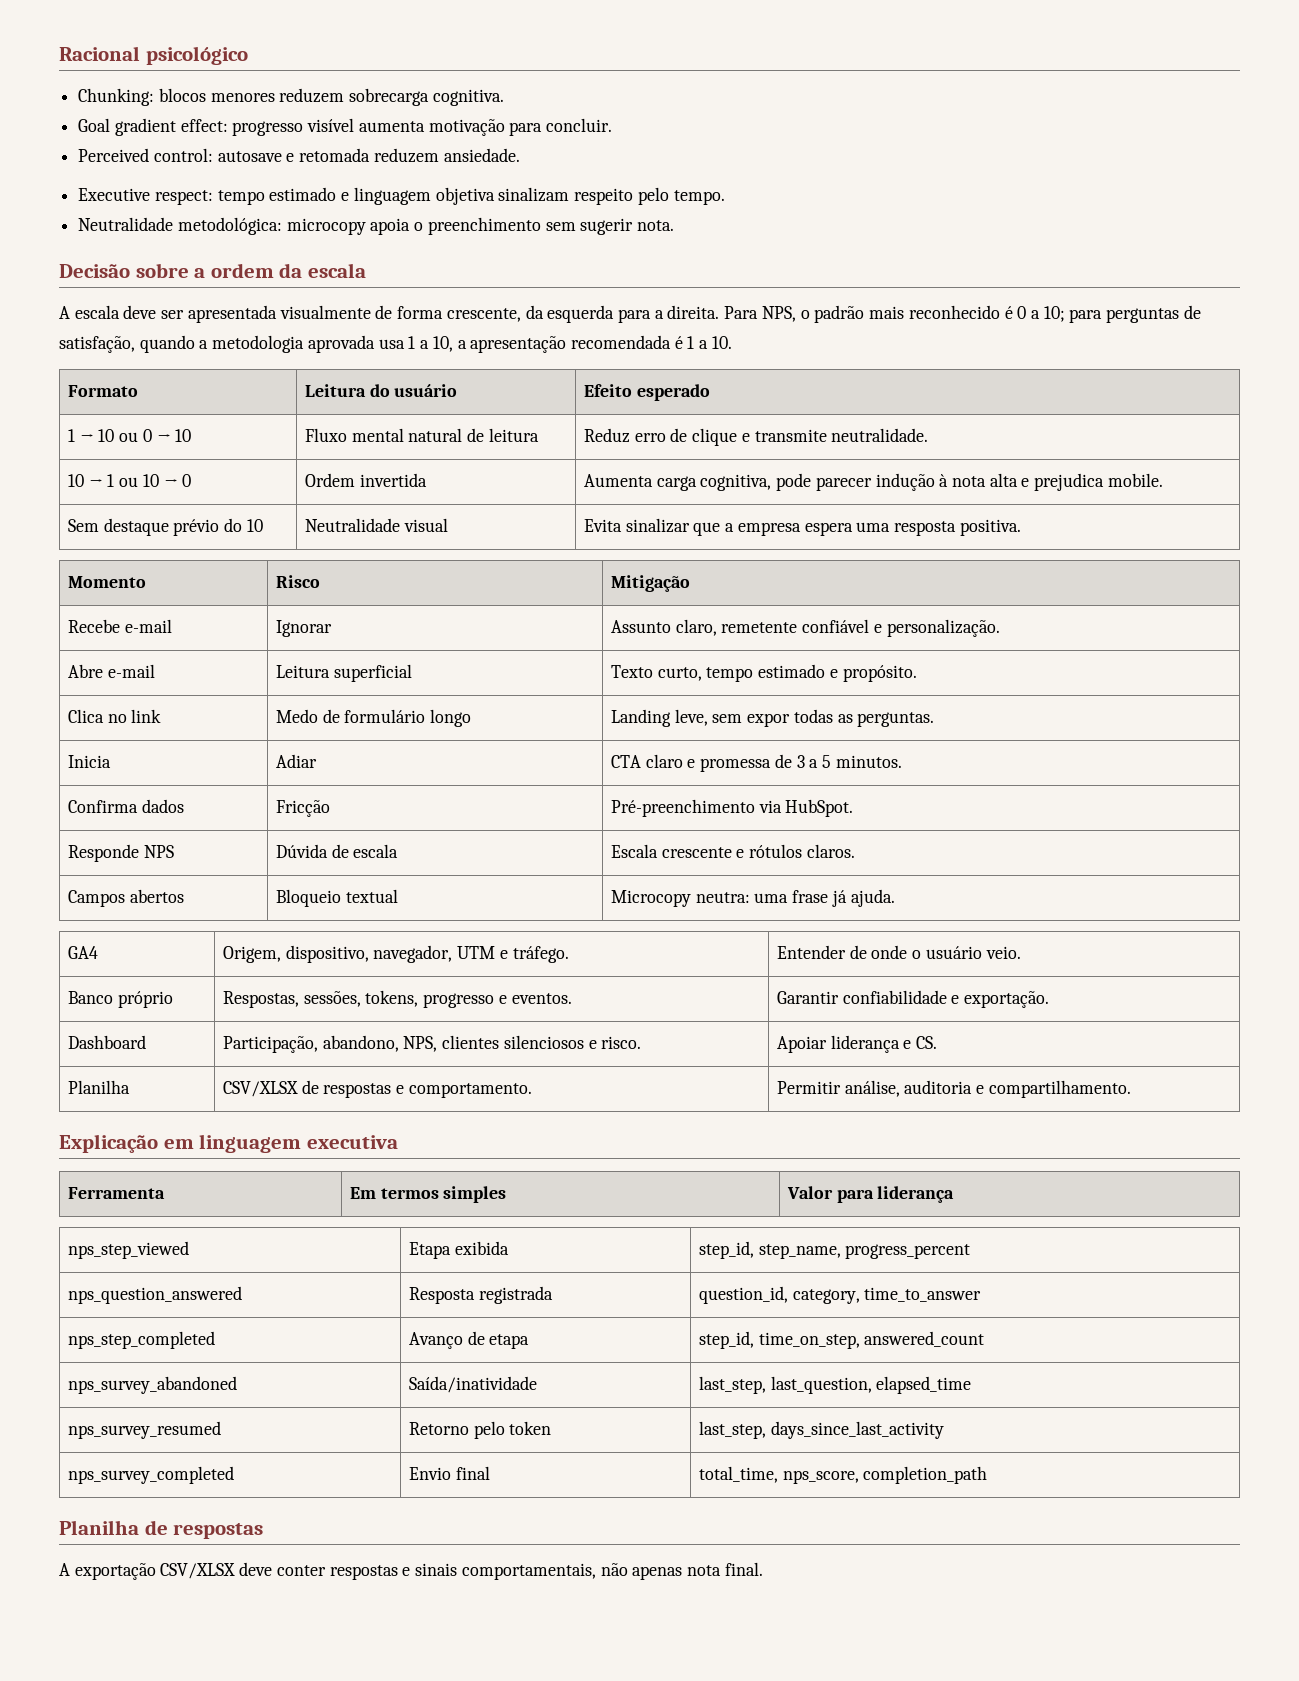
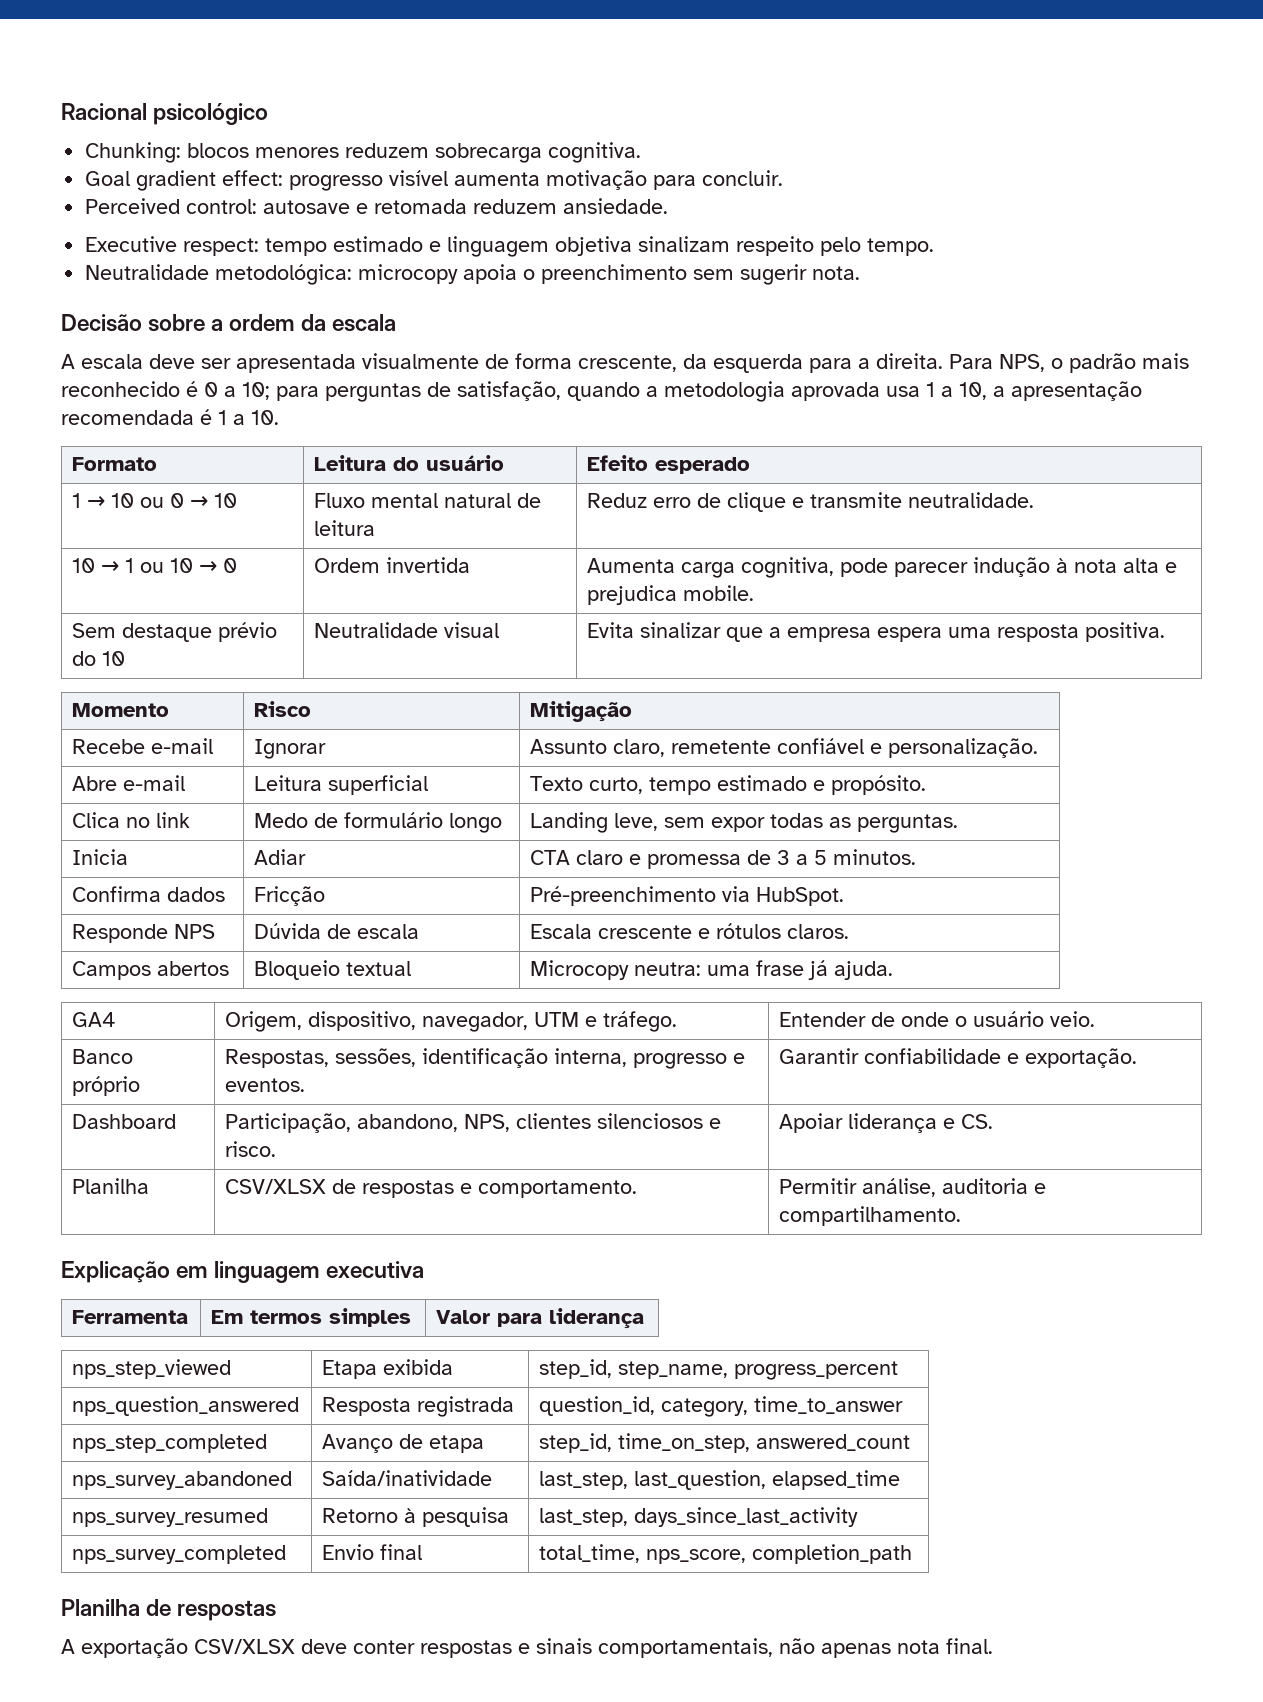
[365,990,419,1007] tokens, -> [422,1048,628,1068] identificação interna,
[473,1421,552,1439] pelo token -> [404,1507,510,1527] à pesquisa

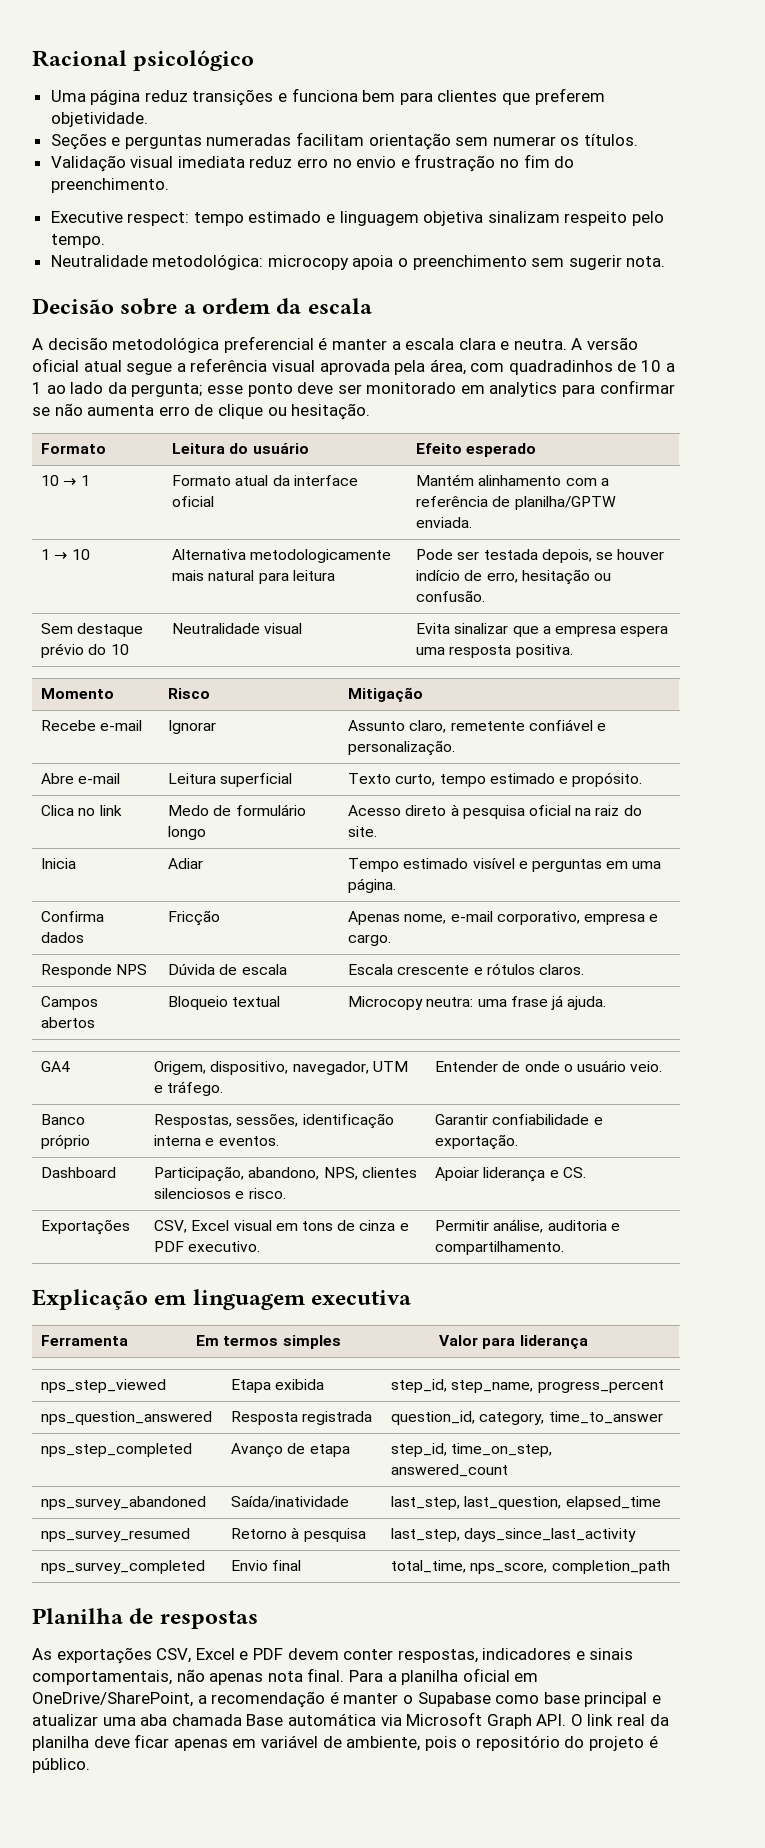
[85,142,642,163] [85,170,784,191] [85,198,669,214] Chunking: blocos menores reduzem sobrecarga cognitiva. // Goal gradient effect: progresso visível aumenta motivação para concluir. // Perceived control: autosave e retomada reduzem ansiedade. -> [50,88,605,106] [50,112,148,127] [50,132,639,150] [50,154,575,172] [50,178,169,193] Uma página reduz transições e funciona bem para clientes que preferem objetividade. // Seções e perguntas numeradas facilitam orientação sem numerar os títulos. // Validação visual imediata reduz erro no envio e frustração no fim do preenchimento.
[81,353,1189,373] [61,381,1142,402] [61,409,279,425] escala deve ser apresentada visualmente de forma crescente, da esquerda para a direita. Para NPS, o padrão mais reconhecido é 0 a 10; para perguntas de satisfação, quando a metodologia aprovada usa 1 a 10, a apresentação recomendada é 1 a 10. -> [47,336,639,353] [32,358,675,375] [32,380,675,397] [32,403,371,420] decisão metodológica preferencial é manter a escala clara e neutra. A versão oficial atual segue a referência visual aprovada pela área, com quadradinhos de 10 a 1 ao lado da pergunta; esse ponto deve ser monitorado em analytics para confirmar se não aumenta erro de clique ou hesitação.
[72,493,238,508] [314,493,542,508] [314,520,376,536] [587,492,1035,512] [72,558,238,573] [314,557,471,573] [587,557,1178,578] [587,585,755,605] 1 → 10 ou 0 → 10 | Fluxo mental natural de leitura | Reduz erro de clique e transmite neutralidade. // 10 → 1 ou 10 → 0 | Ordem invertida | Aumenta carga cognitiva, pode parecer indução à nota alta e prejudica mobile. -> [41,475,90,486] [172,475,358,486] [172,496,215,507] [416,474,609,486] [416,496,616,510] [416,517,473,528] [41,549,90,560] [172,549,392,563] [172,570,335,584] [416,549,665,563] [416,569,612,585] [416,590,486,602] 10 → 1 | Formato atual da interface oficial | Mantém alinhamento com a referência de planilha/GPTW enviada. // 1 → 10 | Alternativa metodologicamente mais natural para leitura | Pode ser testada depois, se houver indício de erro, hesitação ou confusão.
[530,812,959,833] [72,849,129,865] [254,849,307,865] [530,849,917,869] [72,886,226,902] [254,886,326,906] [530,886,845,906] Landing leve, sem expor todas as perguntas. // Inicia | Adiar | CTA claro e promessa de 3 a 5 minutos. // Confirma dados | Fricção | Pré-preenchimento via HubSpot. -> [348,804,642,819] [348,826,378,837] [41,858,77,869] [168,858,204,869] [348,858,662,872] [348,878,397,893] [41,911,105,922] [41,932,85,943] [168,910,221,926] [348,911,659,925] [348,934,392,946] Acesso direto à pesquisa oficial na raiz do site. // Inicia | Adiar | Tempo estimado visível e perguntas em uma página. // Confirma dados | Fricção | Apenas nome, e-mail corporativo, empresa e cargo.
[554,1048,728,1069] interna, progresso -> [154,1135,202,1146] interna
[72,1178,150,1194] [225,1179,638,1198] Planilha | CSV/XLSX de respostas e comportamento. -> [41,1219,131,1235] [154,1220,409,1233] [154,1241,261,1252] Exportações | CSV, Excel visual em tons de cinza e PDF executivo.
[61,1638,512,1658] A exportação CSV/XLSX deve conter respostas -> [32,1647,572,1664] As exportações CSV, Excel e PDF devem conter respostas, indicadores
(993, 1646) none -> [348,1668,539,1685] [32,1691,661,1708] [32,1712,669,1729] [32,1734,658,1751] [32,1758,90,1773] Para a planilha oficial em OneDrive/SharePoint, a recomendação é manter o Supabase como base principal e atualizar uma aba chamada Base automática via Microsoft Graph API. O link real da planilha deve ficar apenas em variável de ambiente, pois o repositório do projeto é público.

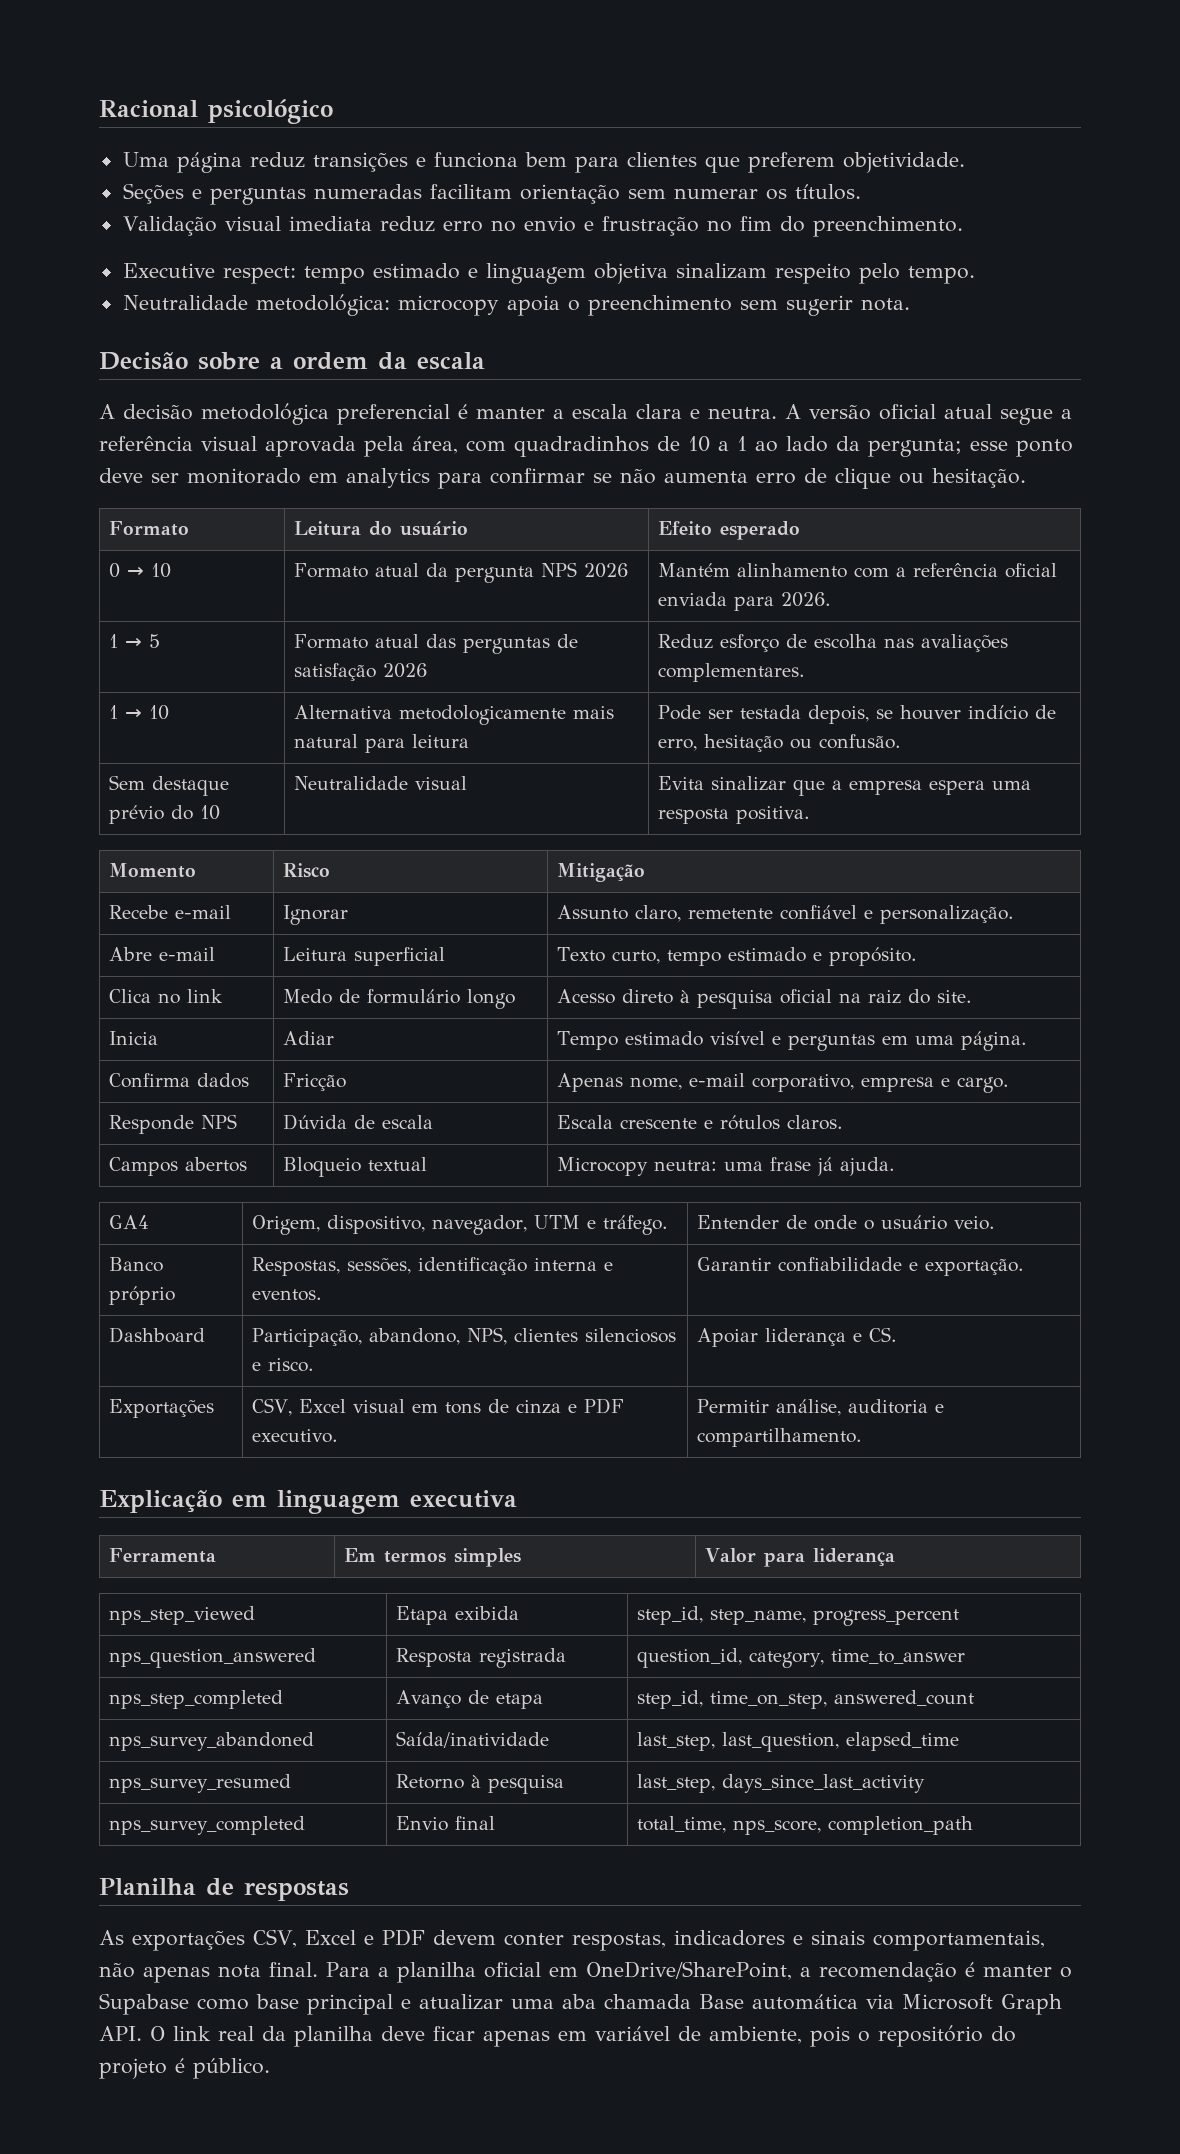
[41,475,90,486] 10 → 1 -> [108,563,171,578] 0 → 10
[293,475,358,486] [172,496,215,507] interface oficial -> [454,562,628,583] pergunta NPS 2026
[492,496,616,510] [416,517,473,528] de planilha/GPTW enviada. -> [1004,563,1057,578] [657,592,831,611] [108,634,160,648] [293,634,578,654] [293,663,427,681] [657,634,1008,652] [657,663,805,682] oficial enviada para 2026. // 1 → 5 | Formato atual das perguntas de satisfação 2026 | Reduz esforço de escolha nas avaliações complementares.

